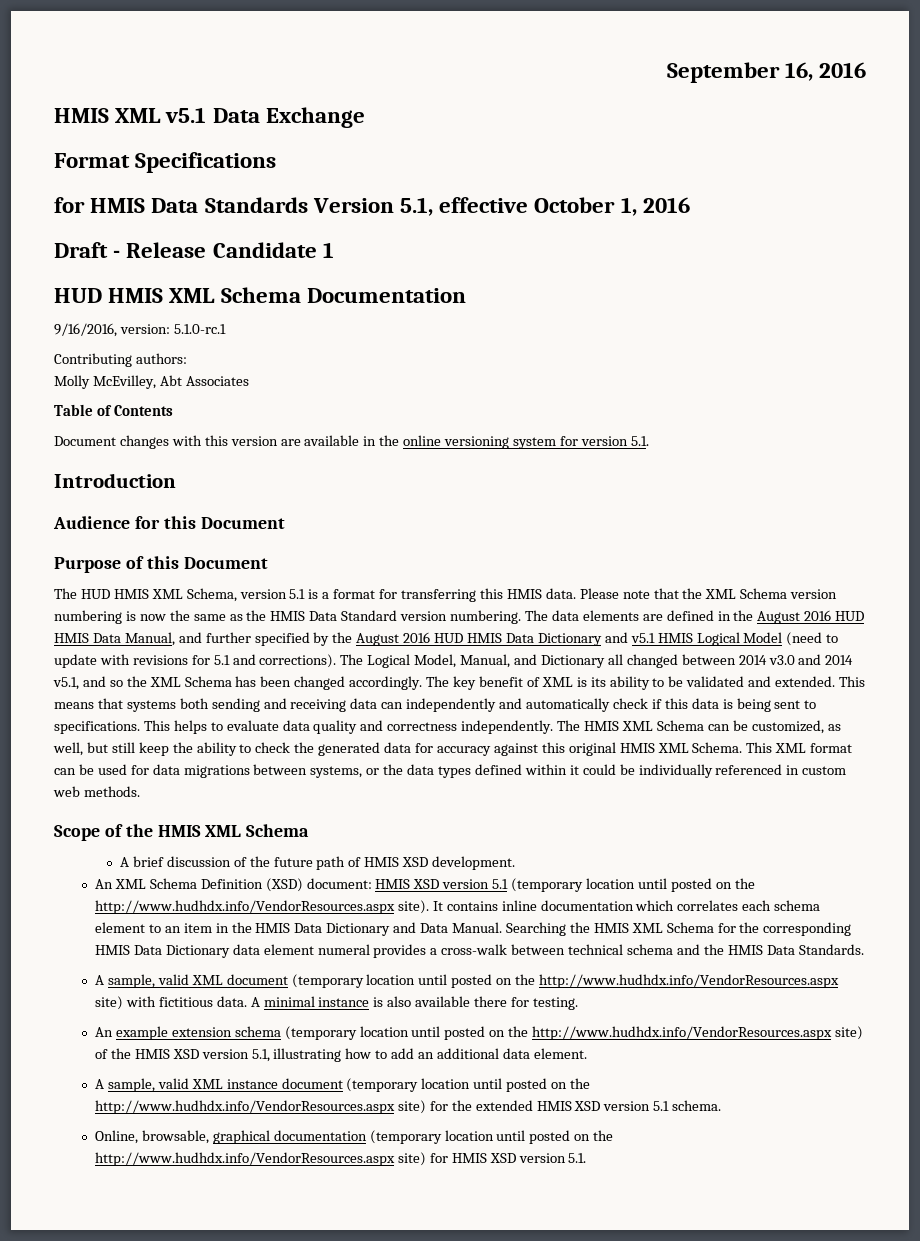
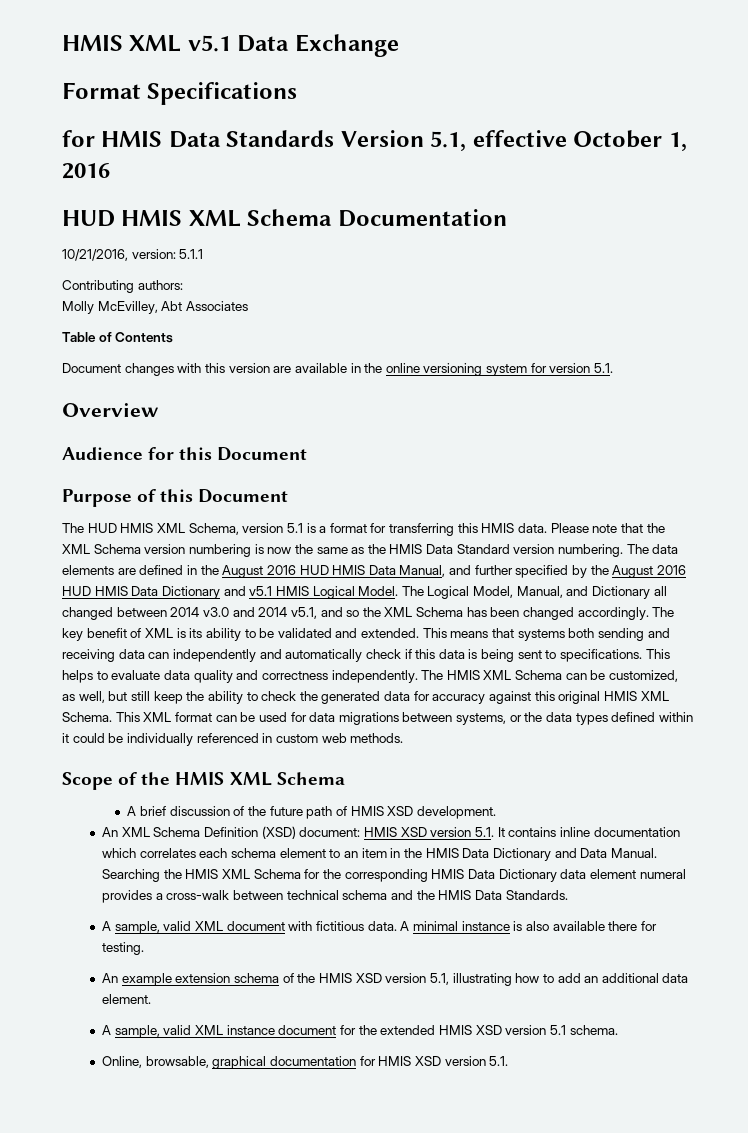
[666,62,866,83] September 16, 2016 // -> (62, 43) none
[54,242,334,258] // Draft - Release Candidate 1 -> (110, 171) none
[54,323,226,337] 9/16/2016, version: 5.1.0-rc.1 -> [62,249,204,261] 10/21/2016, version: 5.1.1
[54,473,176,488] Introduction -> [62,403,159,417] Overview
[743,632,839,646] [54,654,337,668] Model (need to update with revisions for 5.1 and corrections). -> [358,586,399,596] Model.
[492,878,755,892] [94,900,429,914] 5.1 (temporary location until posted on the http://www.hudhdx.info/VendorResources.aspx site). -> [474,827,494,837] 5.1.
[291,974,840,988] [94,996,123,1010] (temporary location until posted on the http://www.hudhdx.info/VendorResources.aspx site) -> (285, 926) none
[284,1026,864,1040] (temporary location until posted on the http://www.hudhdx.info/VendorResources.aspx site) -> (280, 978) none
[346,1078,591,1092] [94,1100,426,1114] (temporary location until posted on the http://www.hudhdx.info/VendorResources.aspx site) -> (337, 1030) none
[369,1130,614,1144] [94,1152,426,1166] (temporary location until posted on the http://www.hudhdx.info/VendorResources.aspx site) -> (357, 1061) none

